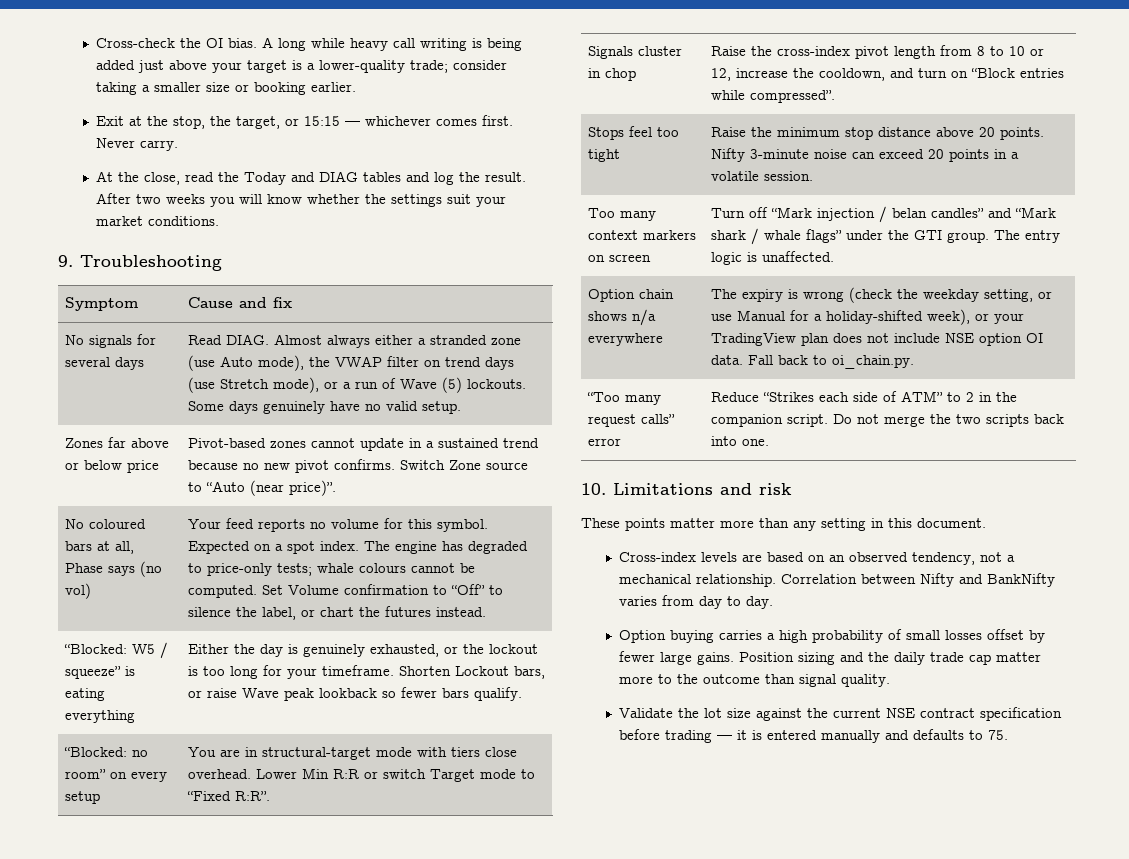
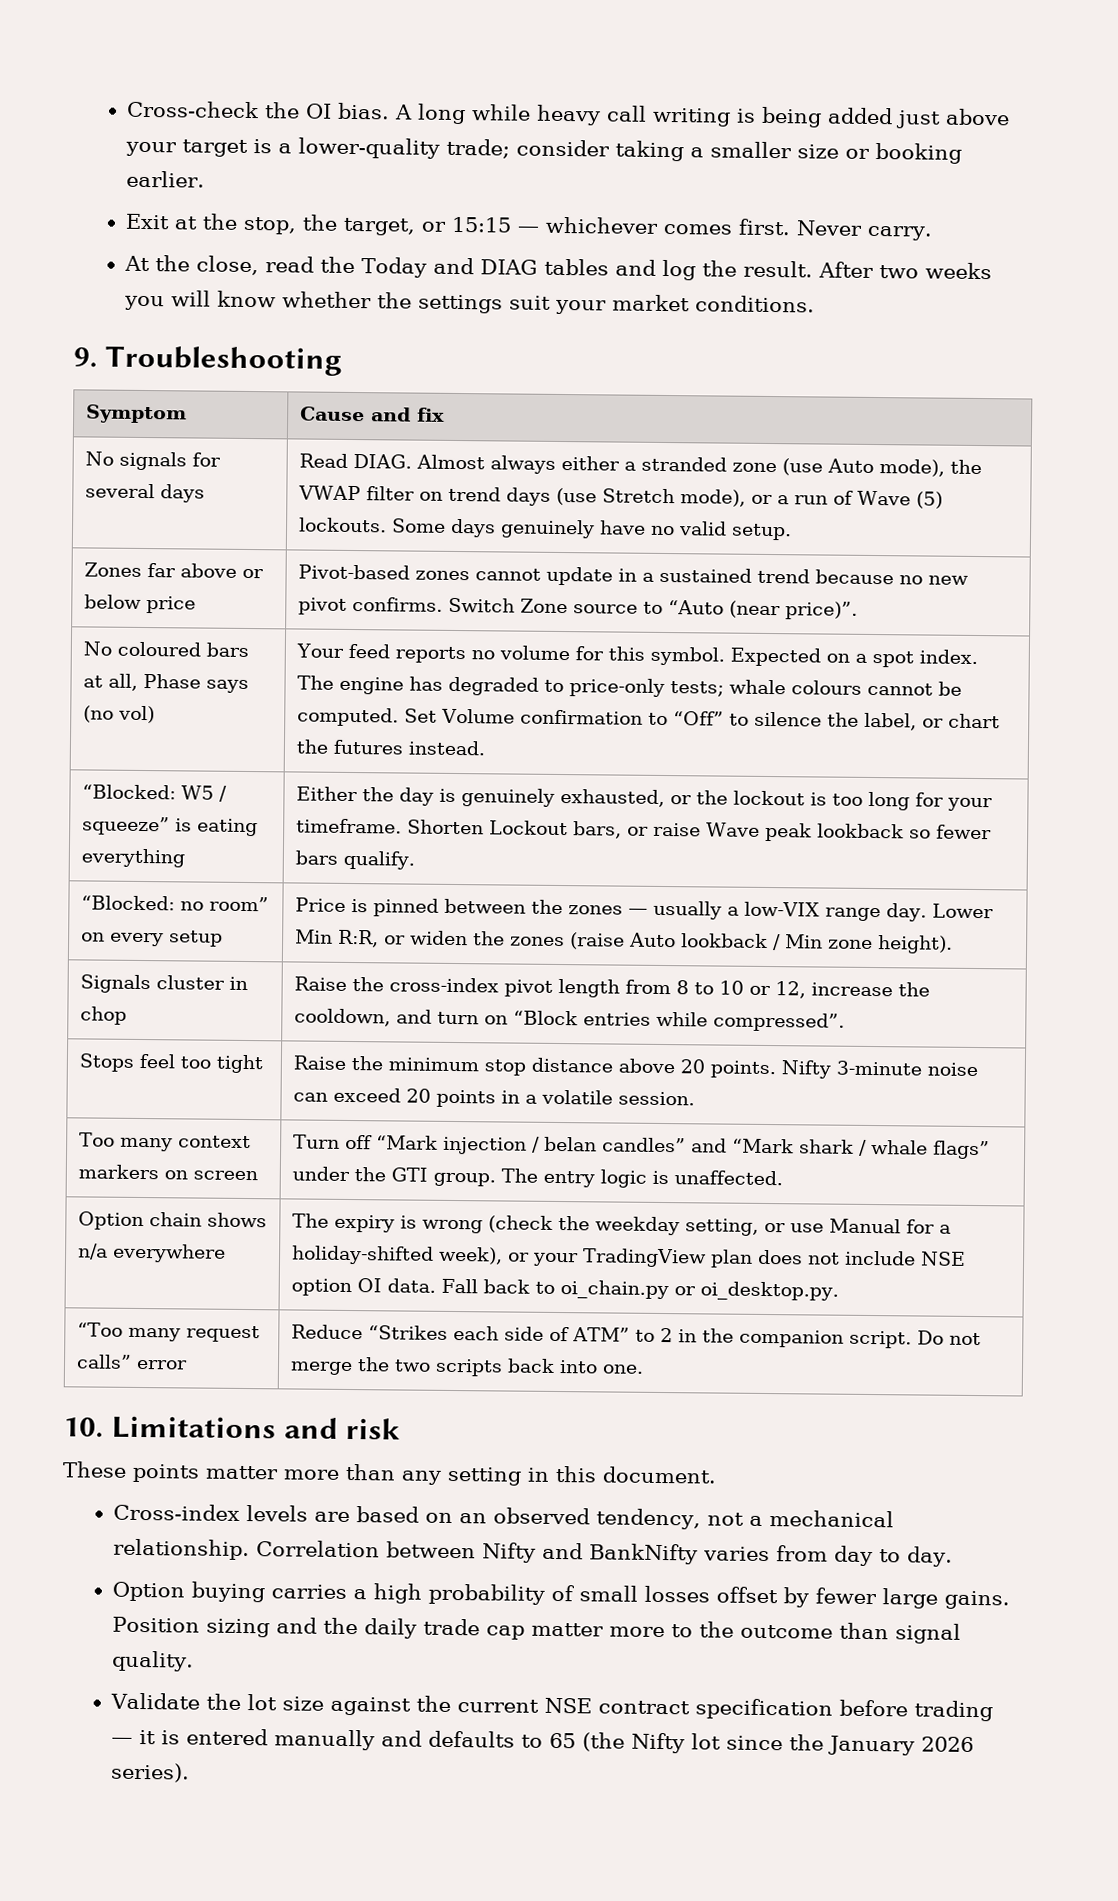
[188,747,518,760] [188,768,536,782] [187,791,271,801] You are in structural-target mode with tiers close overhead. Lower Min R:R or switch Target mode to “Fixed R:R”. -> [295,897,995,922] [295,929,954,954] Price is pinned between the zones — usually a low-VIX range day. Lower Min R:R, or widen the zones (raise Auto lookback / Min zone height).
[832,355,915,369] oi_chain.py. -> [560,1280,840,1301] oi_chain.py or oi_desktop.py.
[988,730,1009,740] 75. -> [548,1732,974,1756] [110,1762,190,1783] 65 (the Nifty lot since the January 2026 series).

